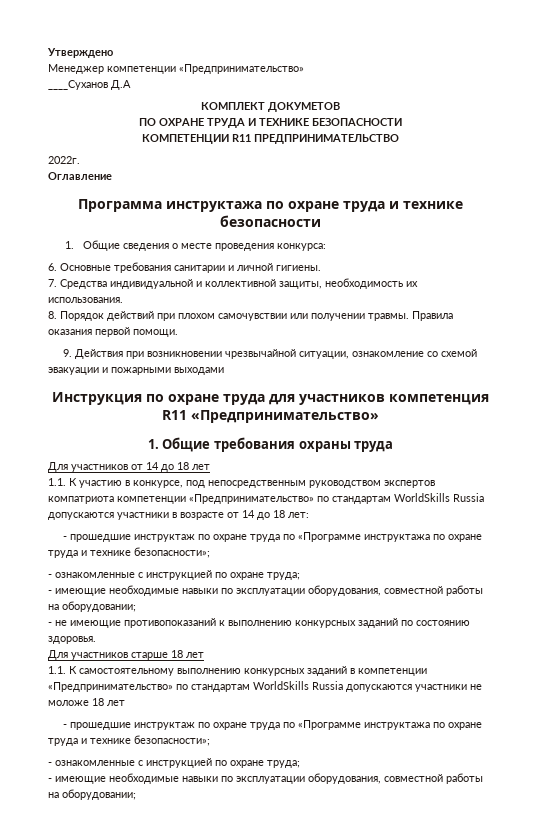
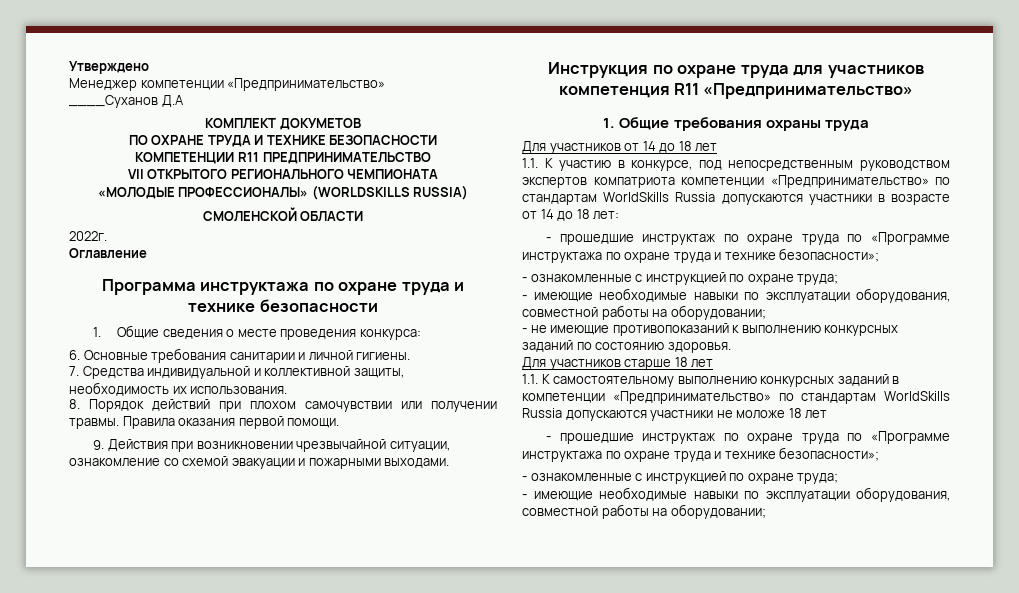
(399, 139) none -> [127,169,439,180] [97,185,469,200] [202,207,364,222] // VII ОТКРЫТОГО РЕГИОНАЛЬНОГО ЧЕМПИОНАТА // «МОЛОДЫЕ ПРОФЕССИОНАЛЫ» (WORLDSKILLS RUSSIA) // СМОЛЕНСКОЙ ОБЛАСТИ
[174,367,224,375] выходами -> [384,458,450,468] выходами.

